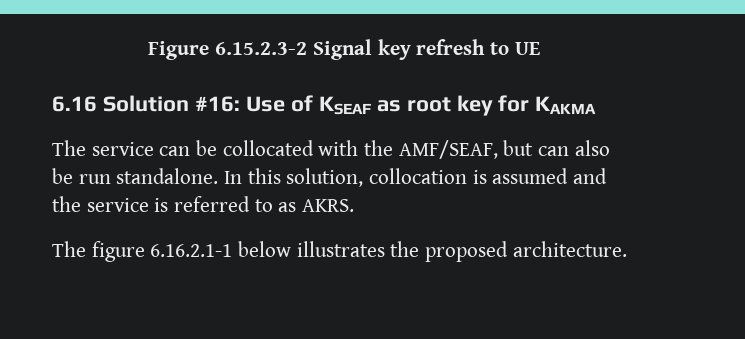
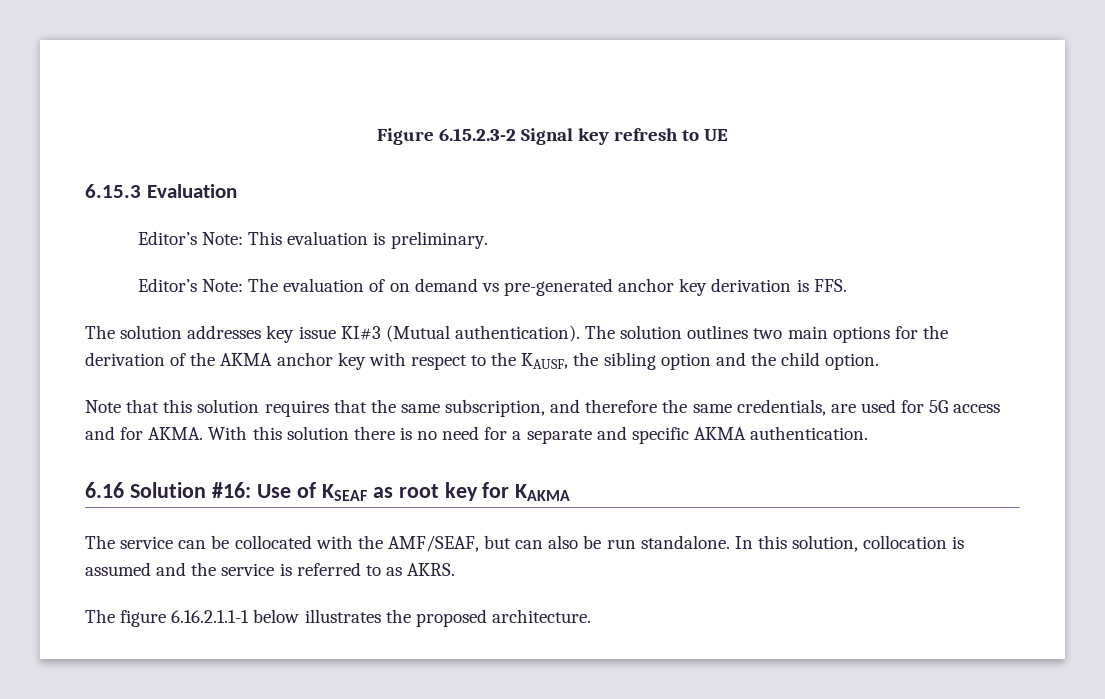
(540, 48) none -> [85,184,237,198] [137,231,488,249] [137,278,847,296] [85,325,948,343] [85,352,880,370] [85,399,1001,417] [85,426,869,444] // 6.15.3 Evaluation // Editor’s Note: This evaluation is preliminary. // Editor’s Note: The evaluation of on demand vs pre-generated anchor key derivation is FFS. // The solution addresses key issue KI#3 (Mutual authentication). The solution outlines two main options for the derivation of the AKMA anchor key with respect to the KAUSF, the sibling option and the child option. // Note that this solution requires that the same subscription, and therefore the same credentials, are used for 5G access and for AKMA. With this solution there is no need for a separate and specific AKMA authentication.
[150,244,233,257] 6.16.2.1-1 -> [171,610,250,623] 6.16.2.1.1-1

